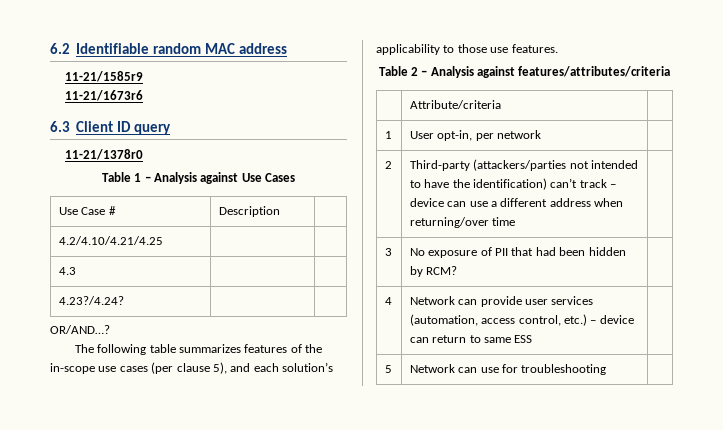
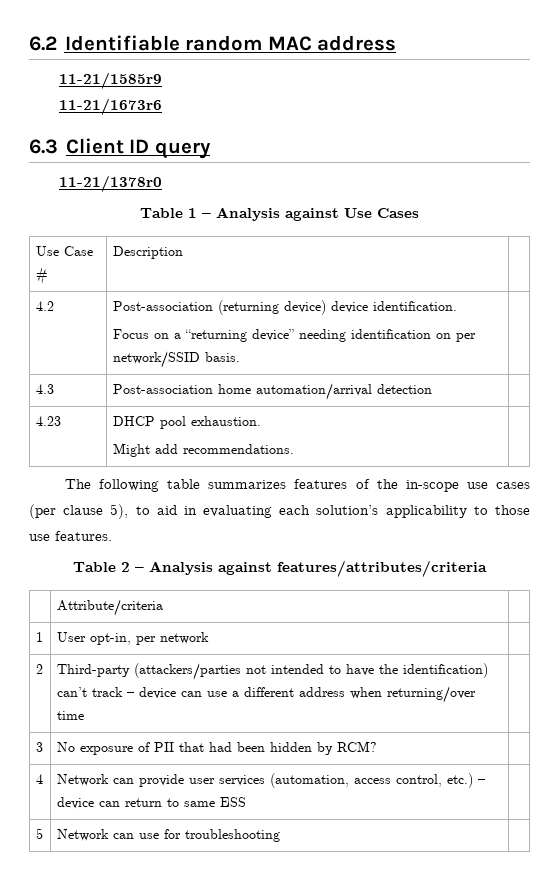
[58,236,163,245] [58,267,76,275] [58,296,124,305] [50,325,110,334] 4.2/4.10/4.21/4.25 | | // 4.3 | | // 4.23?/4.24? | | // OR/AND…? -> [35,301,54,311] [112,300,457,315] [112,329,476,342] [112,351,240,368] [35,384,54,394] [112,383,432,400] [35,416,61,426] [112,416,261,429] [112,443,294,457] 4.2 | Post-association (returning device) device identification. // Focus on a “returning device” needing identification on per network/SSID basis. | // 4.3 | Post-association home automation/arrival detection | // 4.23 | DHCP pool exhaustion. // Might add recommendations. |
[230,363,251,372] and -> [135,505,273,518] to aid in evaluating

